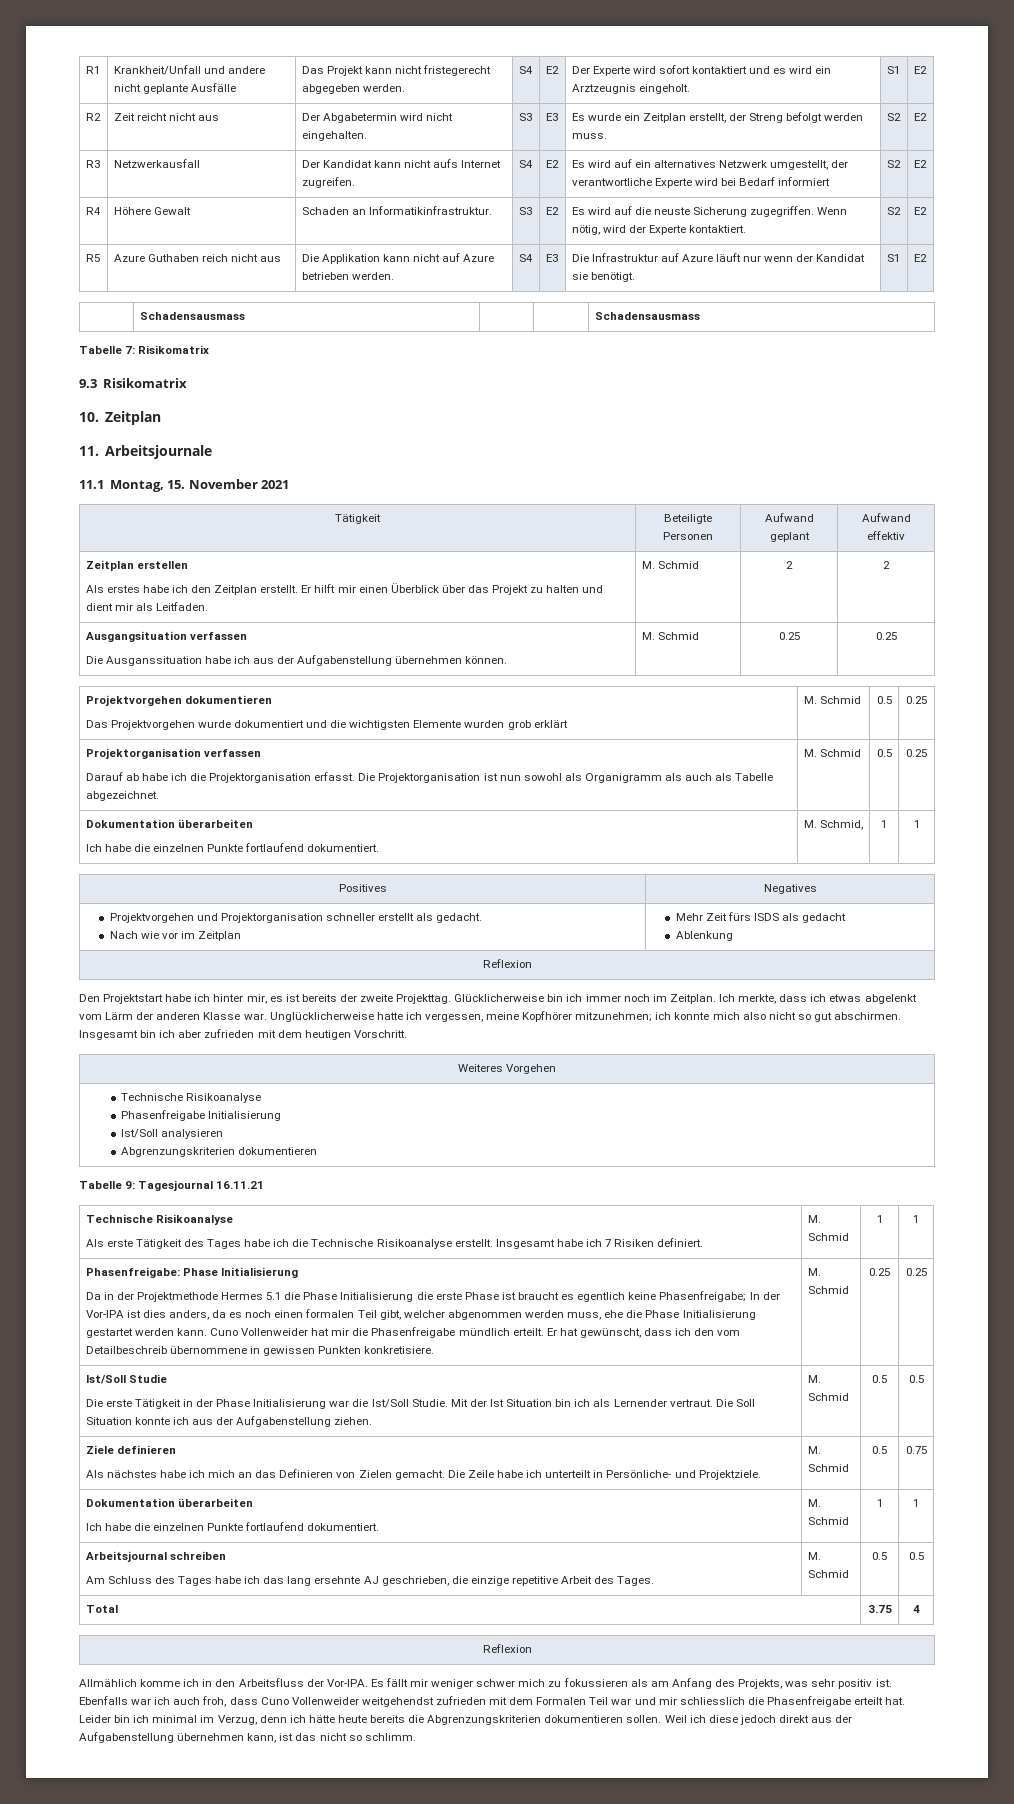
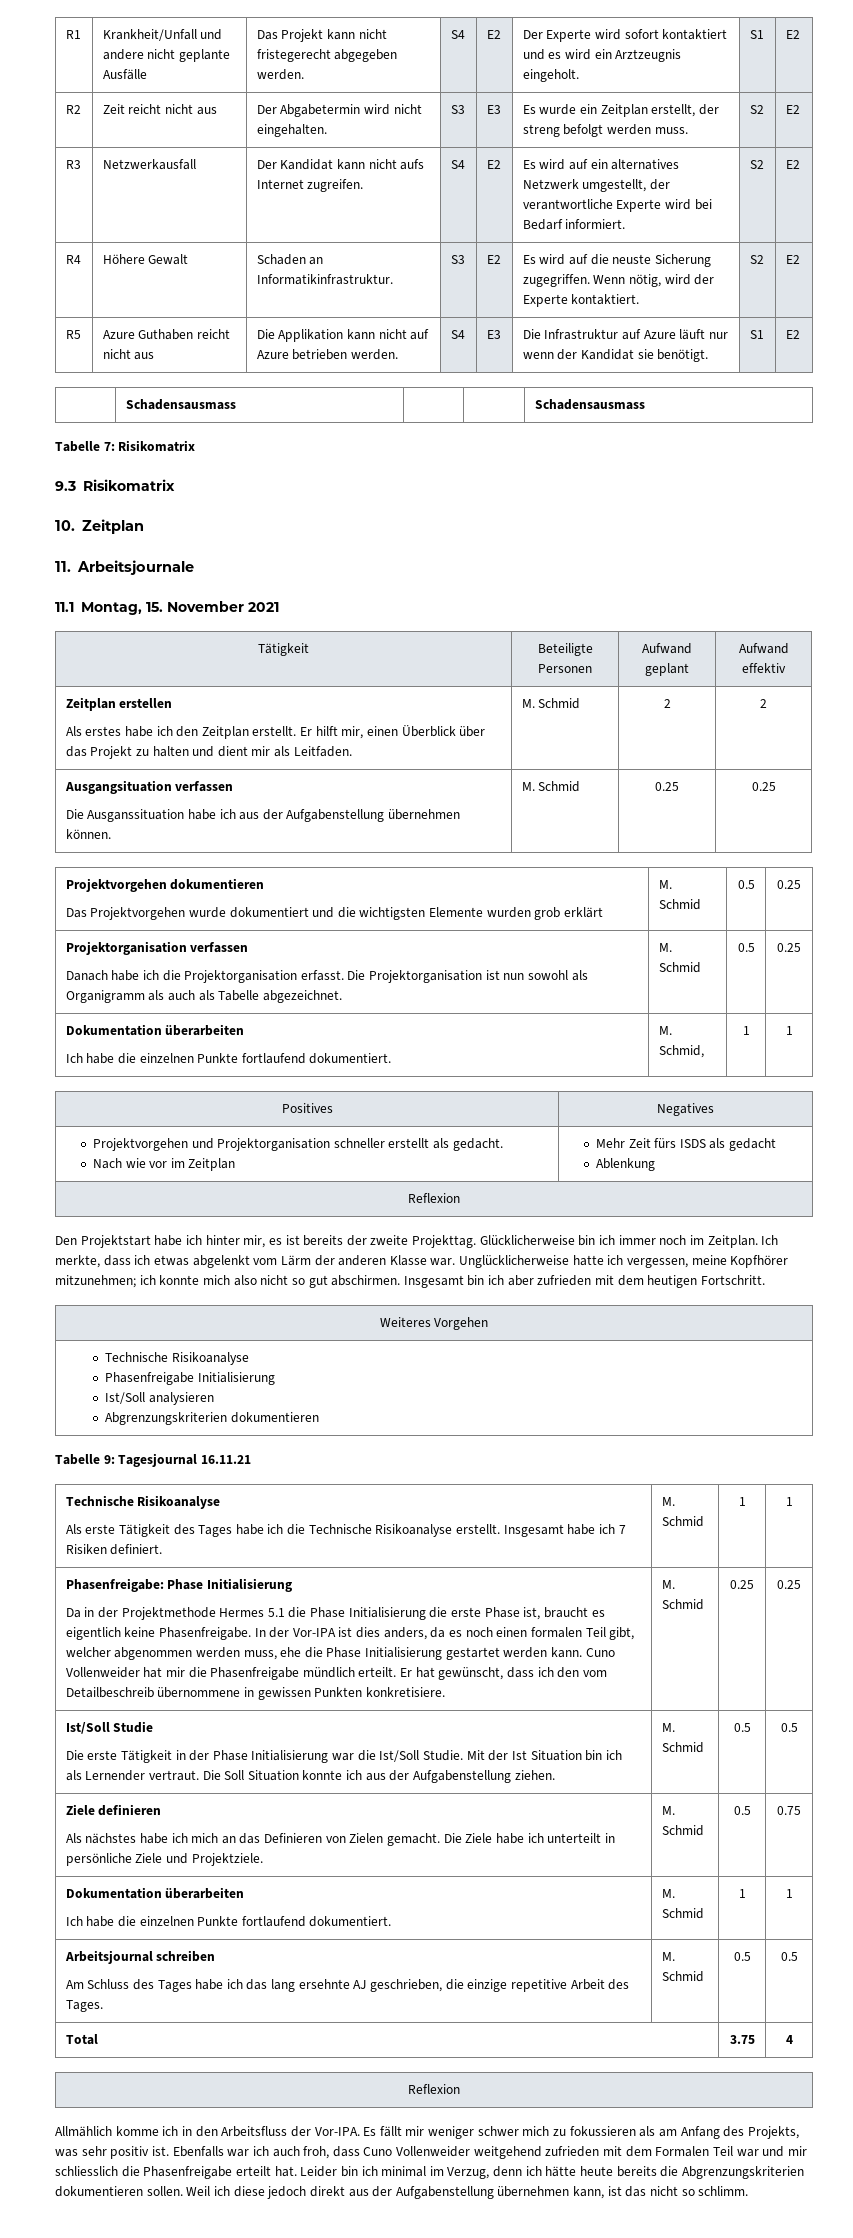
[749,113,784,123] Streng -> [522,124,560,137] streng
[778,177,831,186] informiert -> [565,219,626,229] informiert.
[201,254,228,262] reich -> [196,329,230,339] reicht
[337,585,356,593] mir -> [341,726,364,739] mir,
[85,772,139,781] Darauf ab -> [65,970,108,981] Danach
[353,1030,407,1038] Vorschritt. -> [700,1275,765,1285] Fortschritt.
[501,1292,516,1300] ist -> [523,1607,541,1620] ist,
[577,1291,747,1302] egentlich keine Phasenfreigabe; -> [65,1627,251,1640] eigentlich keine Phasenfreigabe.
[467,1470,494,1478] Zeile -> [465,1833,493,1843] Ziele
[606,1470,672,1478] Persönliche- -> [65,1853,163,1866] persönliche Ziele
[361,1697,434,1707] weitgehendst -> [473,2146,542,2159] weitgehend

